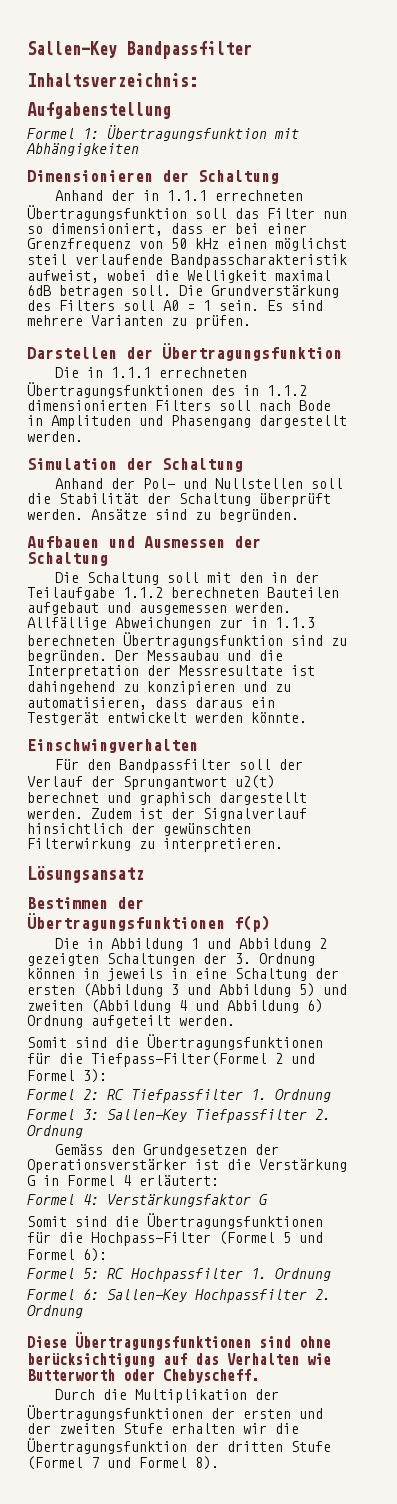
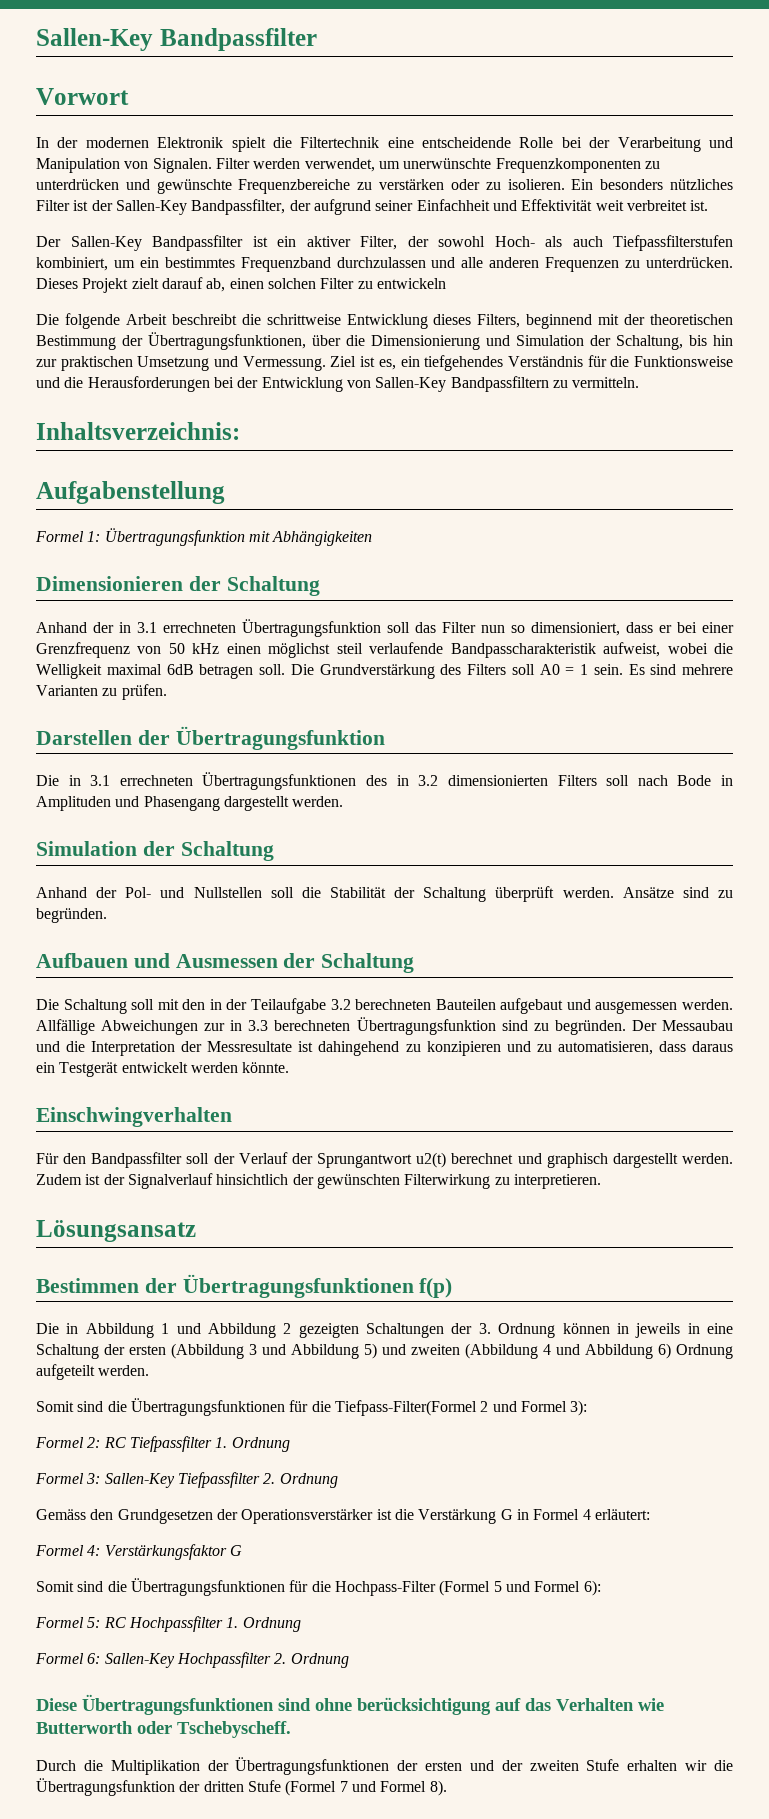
[27,41,252,59] Sallen-Key Bandpassfilter -> [36,28,317,51] [36,88,129,105] [36,137,733,152] [36,158,660,173] [36,179,734,194] [36,199,709,215] [36,235,733,251] [36,257,733,272] [36,277,446,293] [36,313,733,329] [36,332,733,350] [36,355,734,371] [36,376,640,392] Sallen-Key Bandpassfilter // Vorwort // In der modernen Elektronik spielt die Filtertechnik eine entscheidende Rolle bei der Verarbeitung und Manipulation von Signalen. Filter werden verwendet, um unerwünschte Frequenzkomponenten zu unterdrücken und gewünschte Frequenzbereiche zu verstärken oder zu isolieren. Ein besonders nützliches Filter ist der Sallen-Key Bandpassfilter, der aufgrund seiner Einfachheit und Effektivität weit verbreitet ist. // Der Sallen-Key Bandpassfilter ist ein aktiver Filter, der sowohl Hoch- als auch Tiefpassfilterstufen kombiniert, um ein bestimmtes Frequenzband durchzulassen und alle anderen Frequenzen zu unterdrücken. Dieses Projekt zielt darauf ab, einen solchen Filter zu entwickeln // Die folgende Arbeit beschreibt die schrittweise Entwicklung dieses Filters, beginnend mit der theoretischen Bestimmung der Übertragungsfunktionen, über die Dimensionierung und Simulation der Schaltung, bis hin zur praktischen Umsetzung und Vermessung. Ziel ist es, ein tiefgehendes Verständnis für die Funktionsweise und die Herausforderungen bei der Entwicklung von Sallen-Key Bandpassfiltern zu vermitteln.
[166,190,207,201] 1.1.1 -> [137,622,157,633] 3.1
[110,367,151,378] 1.1.1 -> [90,775,111,786] 3.1
[267,385,307,396] 1.1.2 -> [418,775,439,786] 3.2
[123,587,163,598] 1.1.2 -> [330,999,351,1010] 3.2
[275,617,315,628] 1.1.3 -> [248,1020,269,1031] 3.3
[163,1369,259,1383] Chebyscheff. -> [177,1721,291,1738] Tschebyscheff.

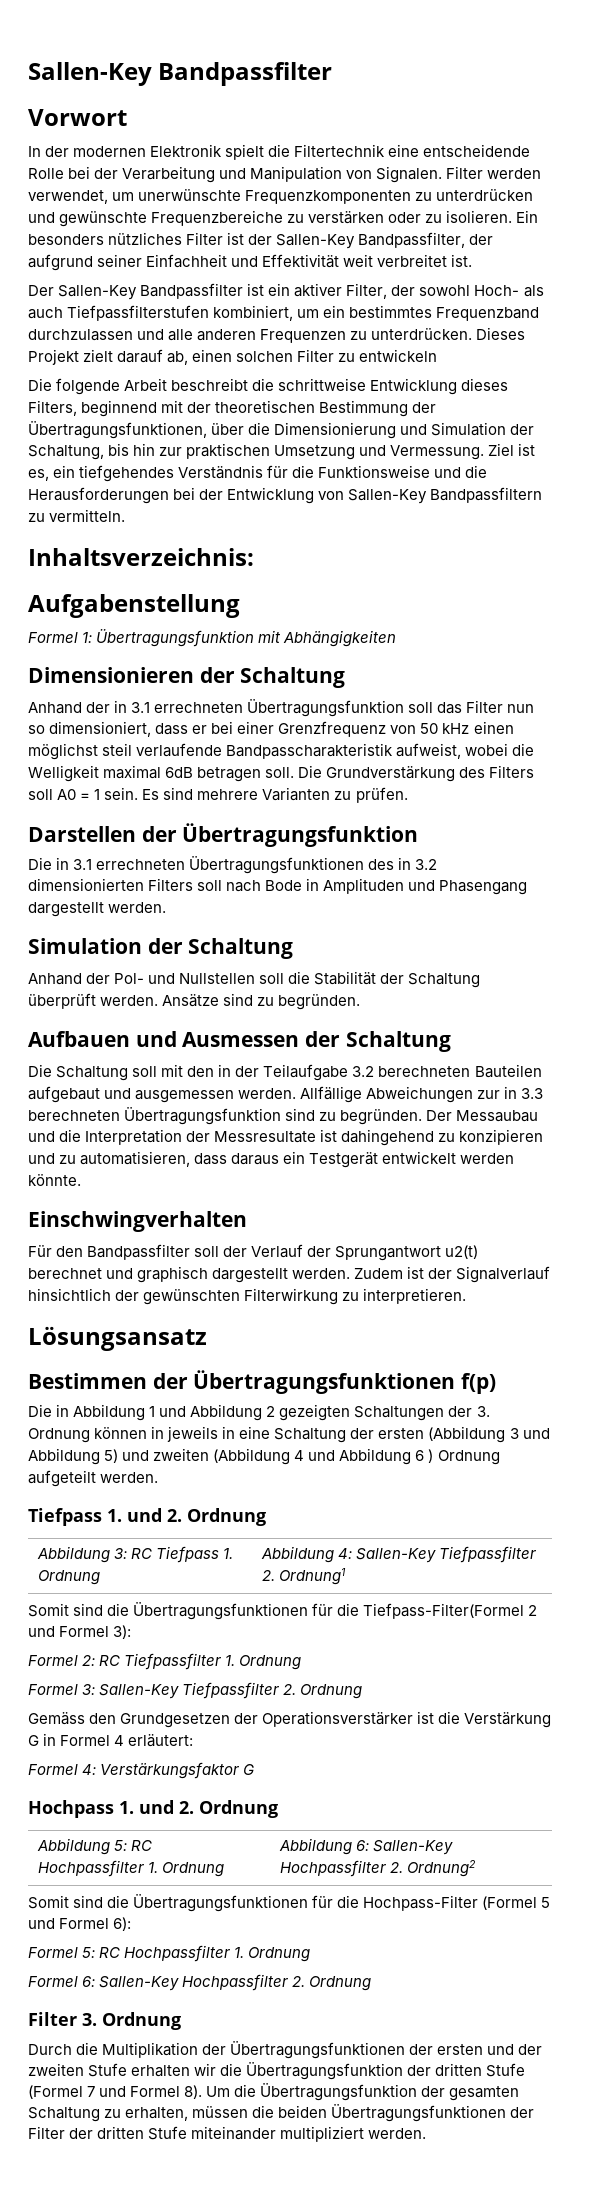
[658,1343,671,1359] 6) -> [415,1449,434,1463] 6 )
(150, 1370) none -> [28,1508,266,1526] [36,1546,233,1563] [37,1570,100,1585] [260,1546,536,1563] [261,1568,346,1585] // Tiefpass 1. und 2. Ordnung // Abbildung 3: RC Tiefpass 1. Ordnung | Abbildung 4: Sallen-Key Tiefpassfilter 2. Ordnung1
(242, 1550) none -> [28,1800,278,1818] [36,1838,152,1855] [37,1860,224,1877] [278,1838,453,1855] [279,1860,476,1877] // Hochpass 1. und 2. Ordnung // Abbildung 5: RC Hochpassfilter 1. Ordnung | Abbildung 6: Sallen-Key Hochpassfilter 2. Ordnung2
[36,1694,664,1715] [36,1721,291,1738] Diese Übertragungsfunktionen sind ohne berücksichtigung auf das Verhalten wie Butterworth oder Tschebyscheff. -> [28,2012,181,2030] Filter 3. Ordnung
(447, 1788) none -> [206,2083,520,2101] [28,2104,535,2122] [28,2126,427,2142] Um die Übertragungsfunktion der gesamten Schaltung zu erhalten, müssen die beiden Übertragungsfunktionen der Filter der dritten Stufe miteinander multipliziert werden.

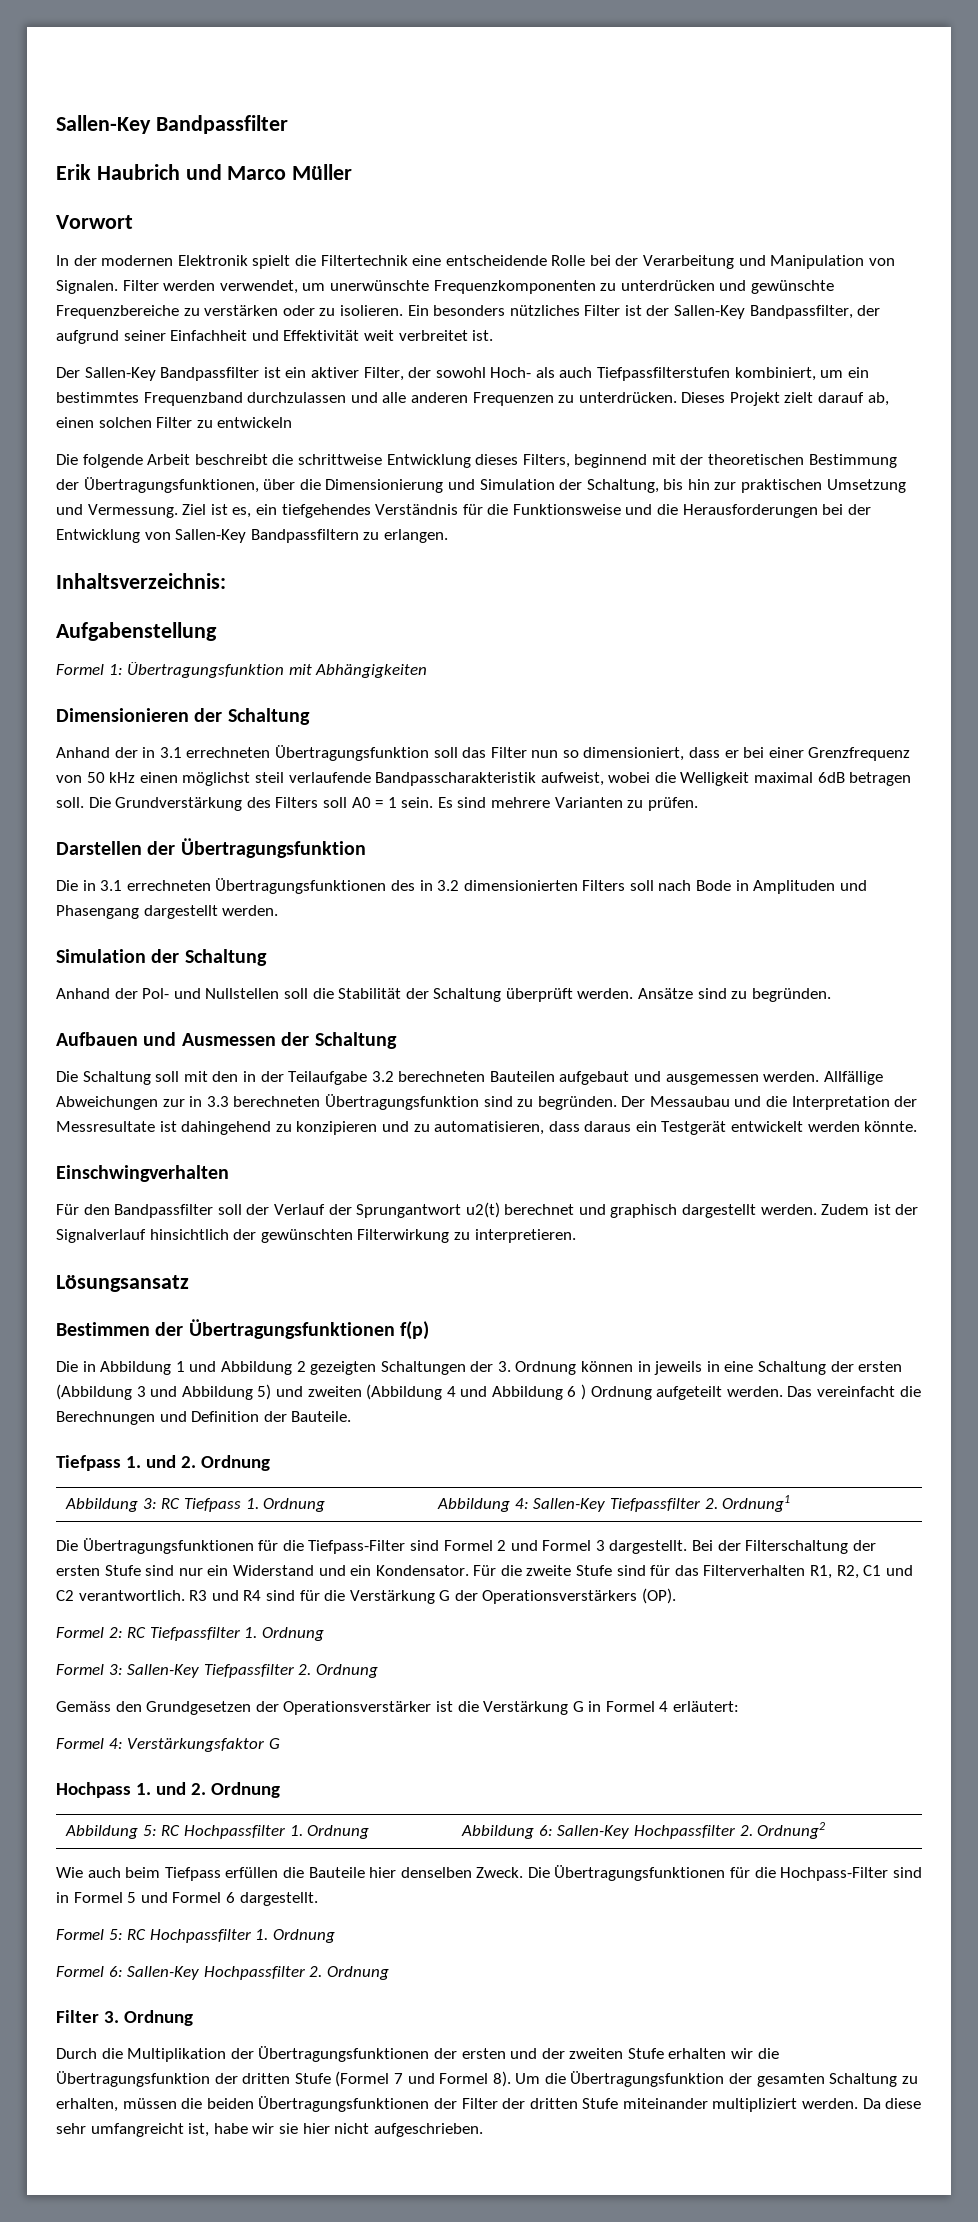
[28,62,333,86] Sallen-Key Bandpassfilter -> [56,115,288,134] [56,164,353,180] Sallen-Key Bandpassfilter // Erik Haubrich und Marco Müller
[49,509,126,522] vermitteln. -> [383,529,448,543] erlangen.
(159, 1477) none -> [787,1386,921,1397] [56,1411,352,1425] Das vereinfacht die Berechnungen und Definition der Bauteile.
[28,1602,538,1620] [28,1625,132,1639] Somit sind die Übertragungsfunktionen für die Tiefpass-Filter(Formel 2 und Formel 3): -> [56,1538,876,1554] [56,1565,913,1579] [56,1588,677,1604] Die Übertragungsfunktionen für die Tiefpass-Filter sind Formel 2 und Formel 3 dargestellt. Bei der Filterschaltung der ersten Stufe sind nur ein Widerstand und ein Kondensator. Für die zweite Stufe sind für das Filterverhalten R1, R2, C1 und C2 verantwortlich. R3 und R4 sind für die Verstärkung G der Operationsverstärkers (OP).
[28,1895,130,1909] Somit sind die -> [56,1867,550,1881] Wie auch beim Tiefpass erfüllen die Bauteile hier denselben Zweck. Die
[482,1896,538,1910] (Formel -> [892,1867,922,1878] [56,1892,123,1903] sind in Formel
[113,1917,132,1931] 6): -> [225,1892,318,1906] 6 dargestellt.
(427, 2133) none -> [862,2098,922,2109] [56,2123,483,2137] Da diese sehr umfangreicht ist, habe wir sie hier nicht aufgeschrieben.

